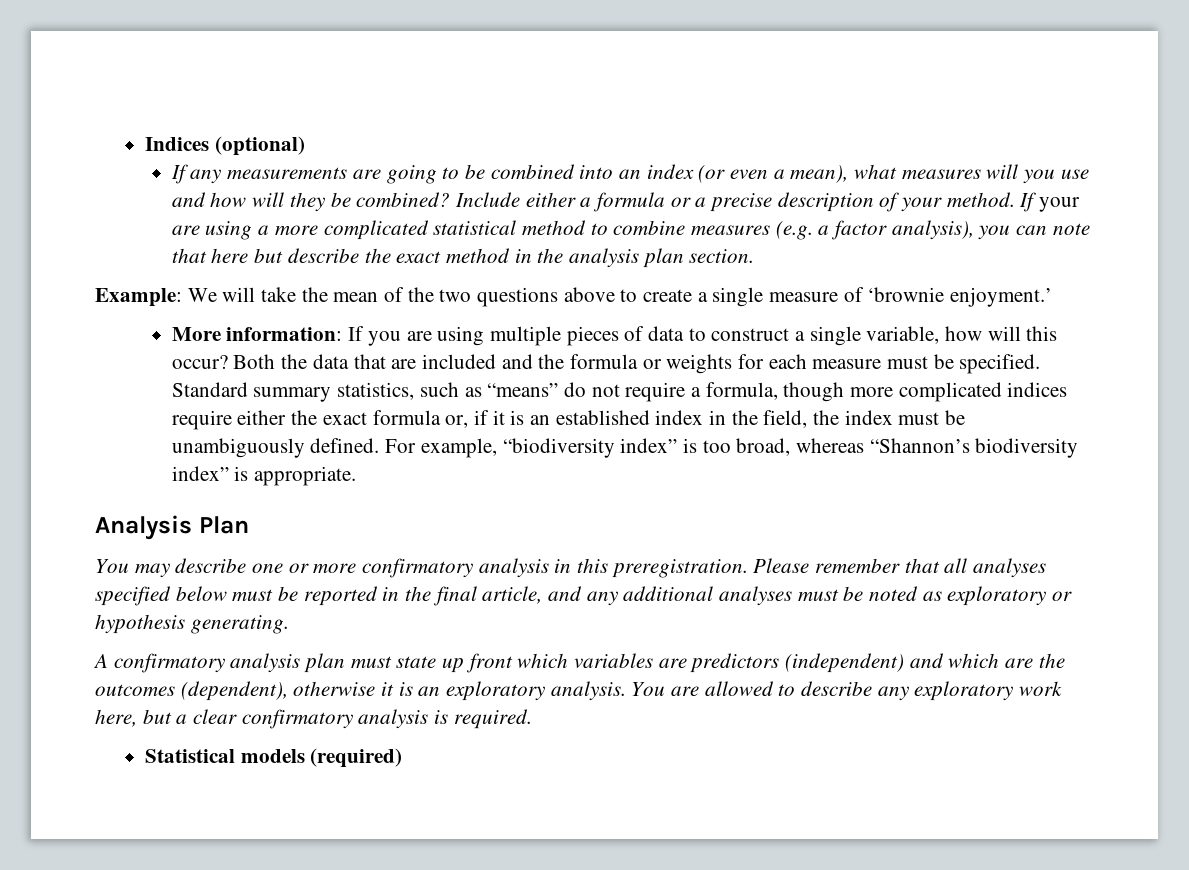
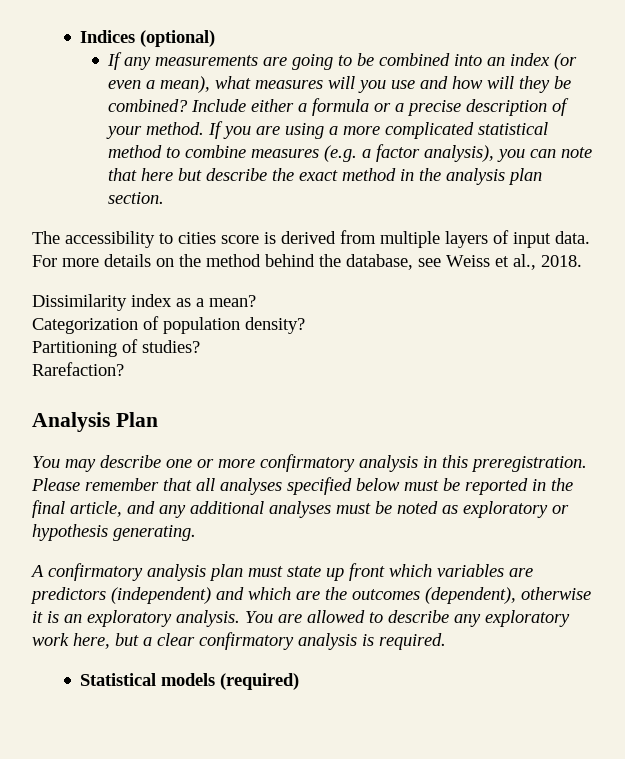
[1038,197,1080,212] your -> [223,126,252,139] you
[95,287,1053,307] [171,326,1058,346] [171,354,1041,374] [171,382,1068,402] [171,410,965,430] [171,438,1079,458] [171,466,357,486] Example: We will take the mean of the two questions above to create a single measure of ‘brownie enjoyment.’ // More information: If you are using multiple pieces of data to construct a single variable, how will this occur? Both the data that are included and the formula or weights for each measure must be specified. Standard summary statistics, such as “means” do not require a formula, though more complicated indices require either the exact formula or, if it is an established index in the field, the index must be unambiguously defined. For example, “biodiversity index” is too broad, whereas “Shannon’s biodiversity index” is appropriate. -> [32,230,590,248] [32,254,582,270] [32,294,256,311] [32,316,305,334] [32,339,200,357] [32,362,124,376] The accessibility to cities score is derived from multiple layers of input data. For more details on the method behind the database, see Weiss et al., 2018. // Dissimilarity index as a mean? // Categorization of population density? // Partitioning of studies? // Rarefaction?

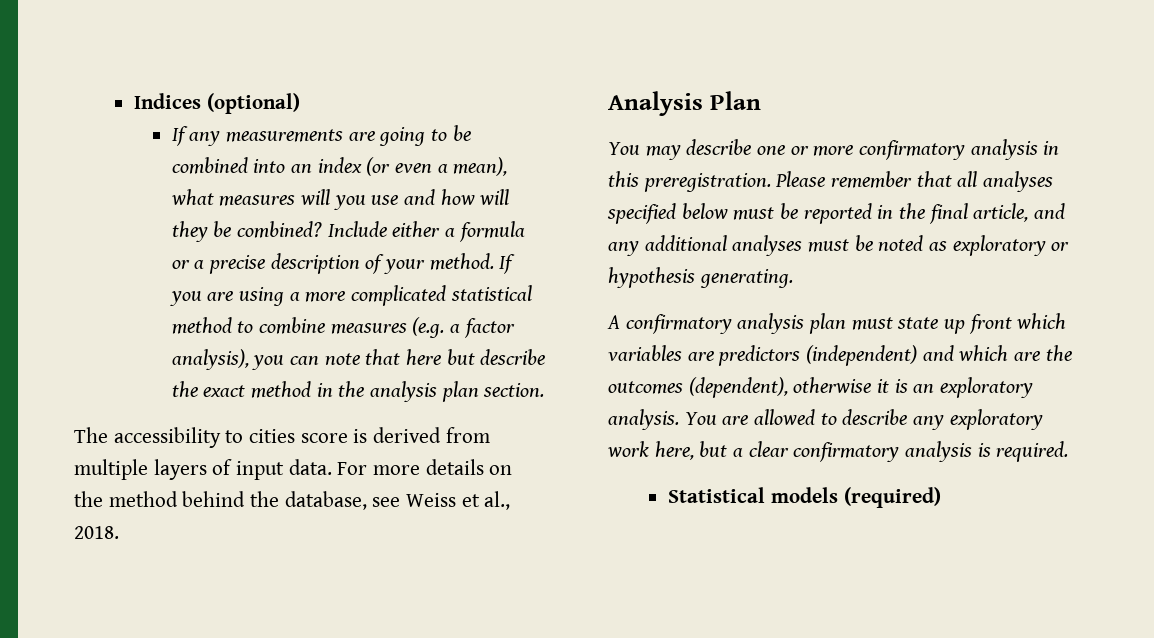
[32,294,256,311] [32,316,305,334] [32,339,200,357] [32,362,124,376] // Dissimilarity index as a mean? // Categorization of population density? // Partitioning of studies? // Rarefaction? -> (119, 532) none

